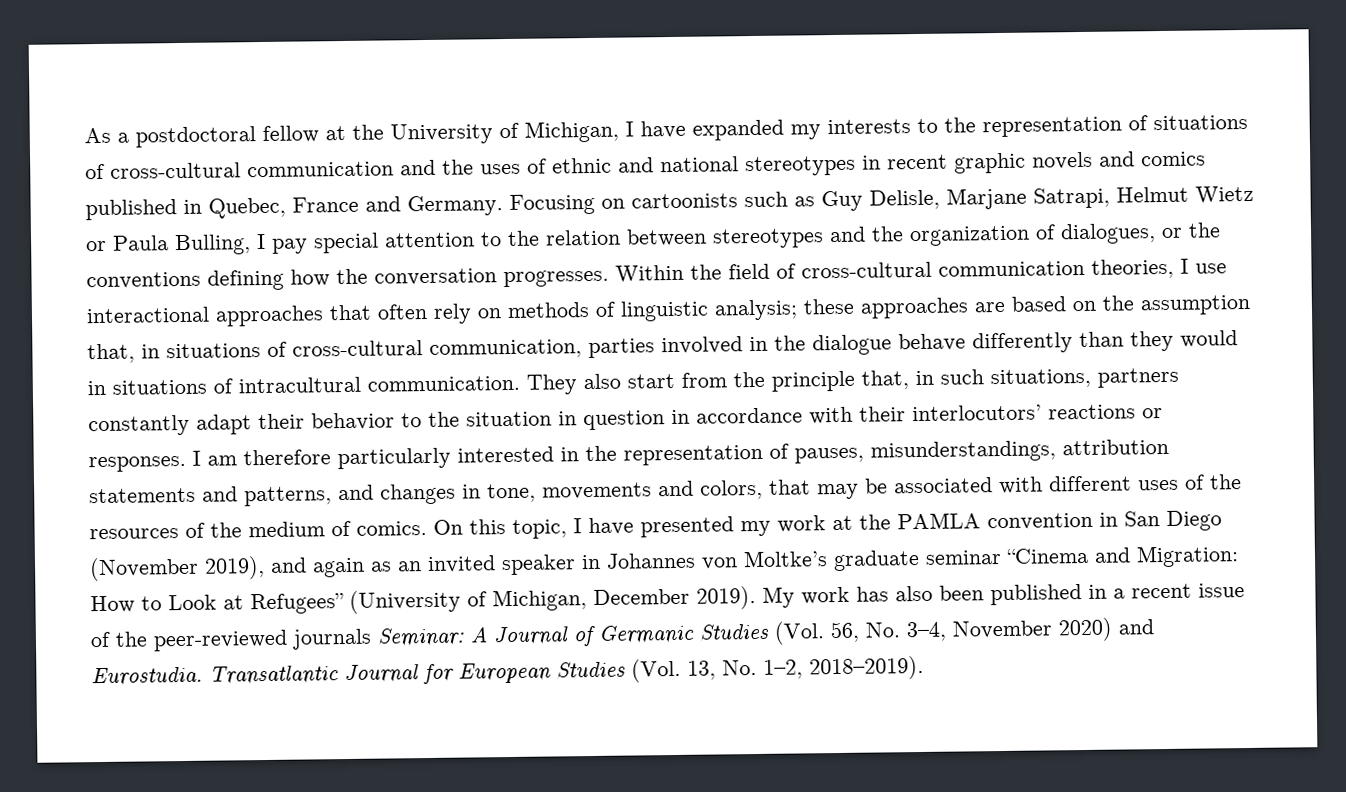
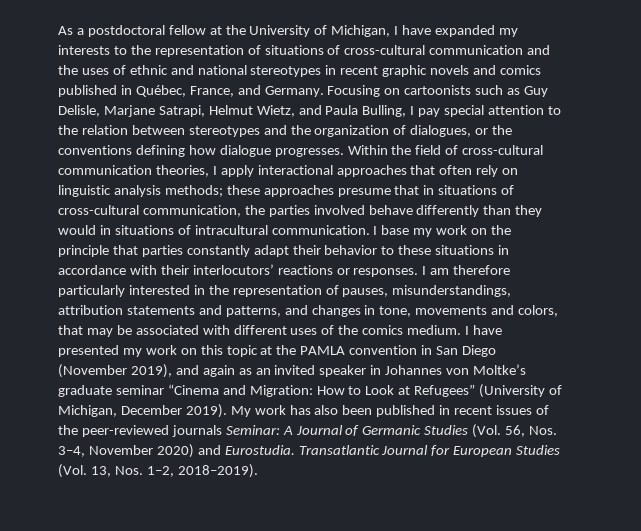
[208,196,359,219] Quebec, France -> [135,85,234,97] Québec, France,
[1195,185,1254,204] [86,240,107,252] Wietz or -> [256,105,322,117] Wietz, and
[336,268,497,286] the conversation -> [219,145,271,157] dialogue
[1195,263,1227,274] use -> [220,165,254,177] apply
[507,294,1251,322] [87,343,135,364] methods of linguistic analysis; these approaches are based on the assumption that, -> [58,185,420,197] linguistic analysis methods; these approaches presume that
(582, 349) none -> [244,205,265,215] the
[749,334,892,356] in the dialogue -> (365, 210) none
[526,367,1179,395] They also start from the principle that, in such situations, partners -> [373,225,512,237] [58,245,183,257] I base my work on the principle that parties
[428,410,665,431] the situation in question -> [398,245,495,255] these situations
[89,519,567,540] resources of the medium of comics. On this topic, -> [362,325,462,335] comics medium.
(826, 524) none -> [180,345,258,357] on this topic
[1113,583,1245,599] a recent issue -> [454,405,533,415] recent issues
[865,622,900,638] No. -> [529,426,558,435] Nos.
[722,660,757,676] No. -> [114,466,143,475] Nos.

